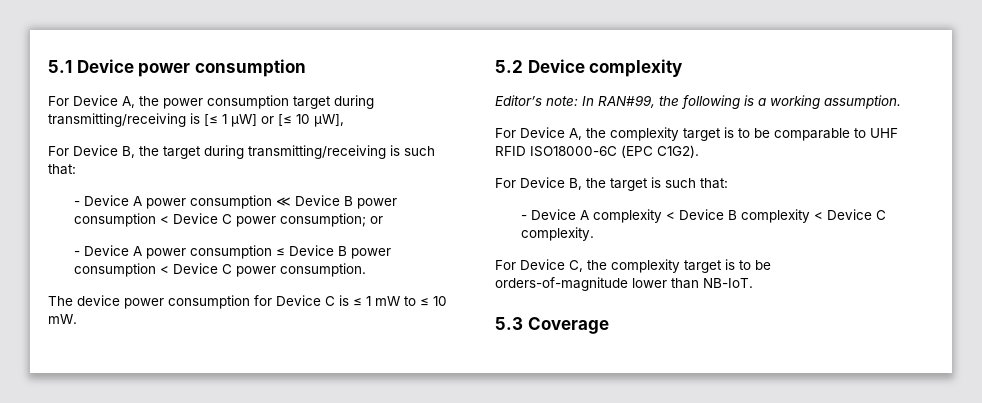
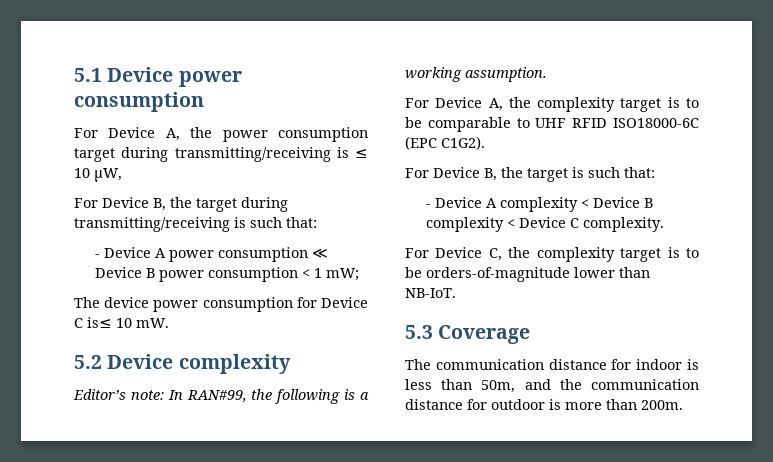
[204,114,344,127] [≤ 1 μW] or [≤ 10 μW], -> [355,149,368,158] [74,168,122,182] ≤ 10 μW,
[173,213,384,227] [74,245,392,259] [74,263,367,277] Device C power consumption; or // - Device A power consumption ≤ Device B power consumption < Device C power consumption. -> [313,268,359,281] 1 mW;
[339,295,429,306] is ≤ 1 mW to ≤ -> [87,317,112,328] is≤
(609, 325) none -> [405,359,699,370] [405,379,699,393] [405,399,683,410] // The communication distance for indoor is less than 50m, and the communication distance for outdoor is more than 200m.

